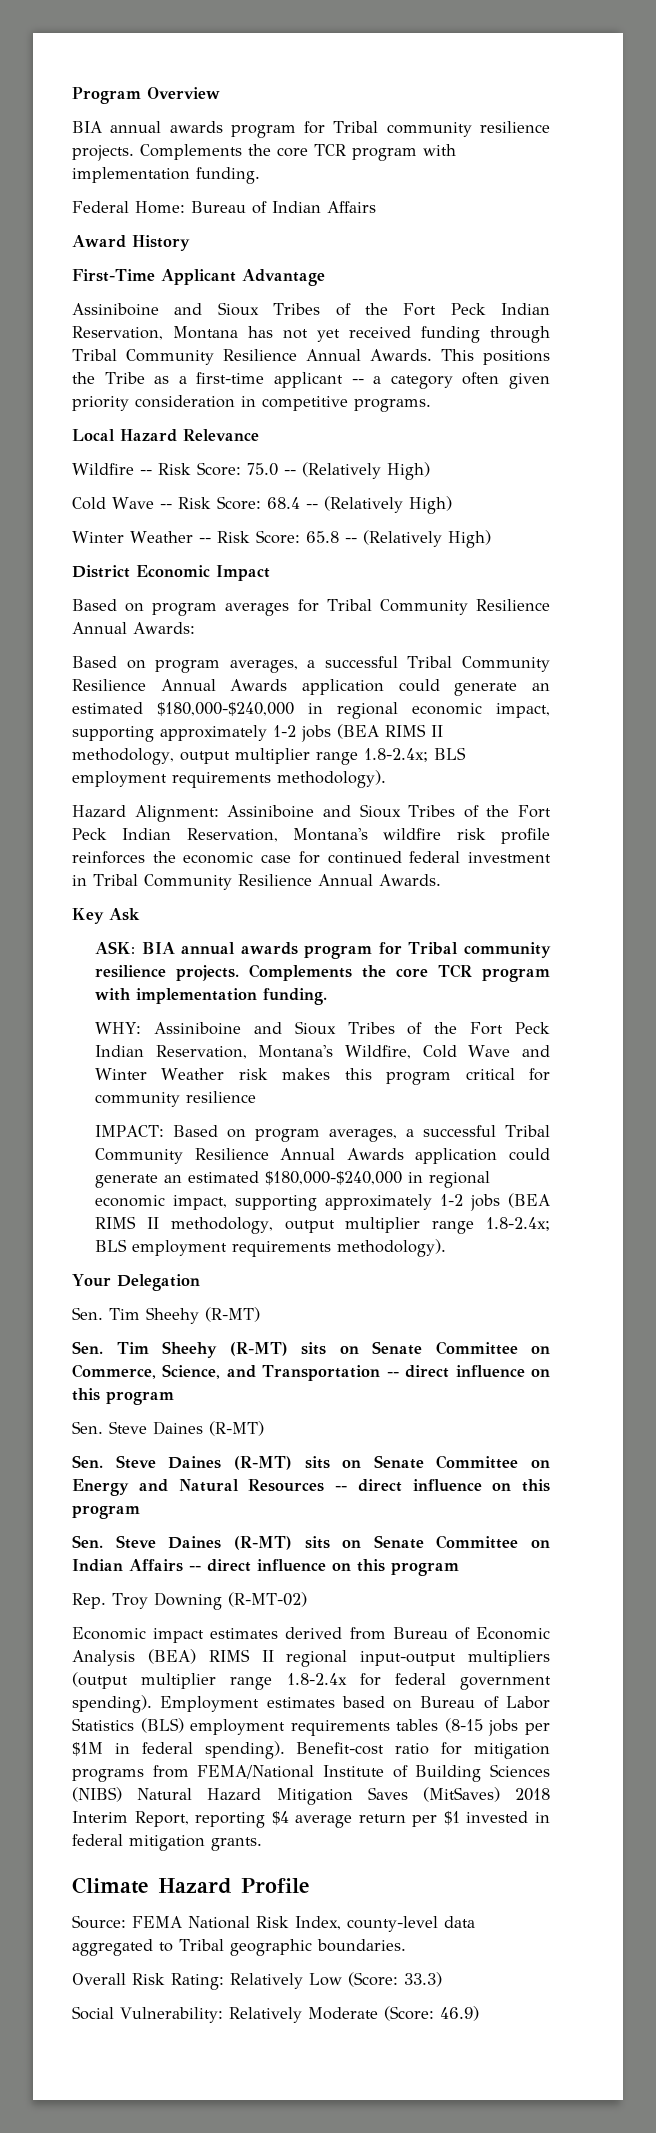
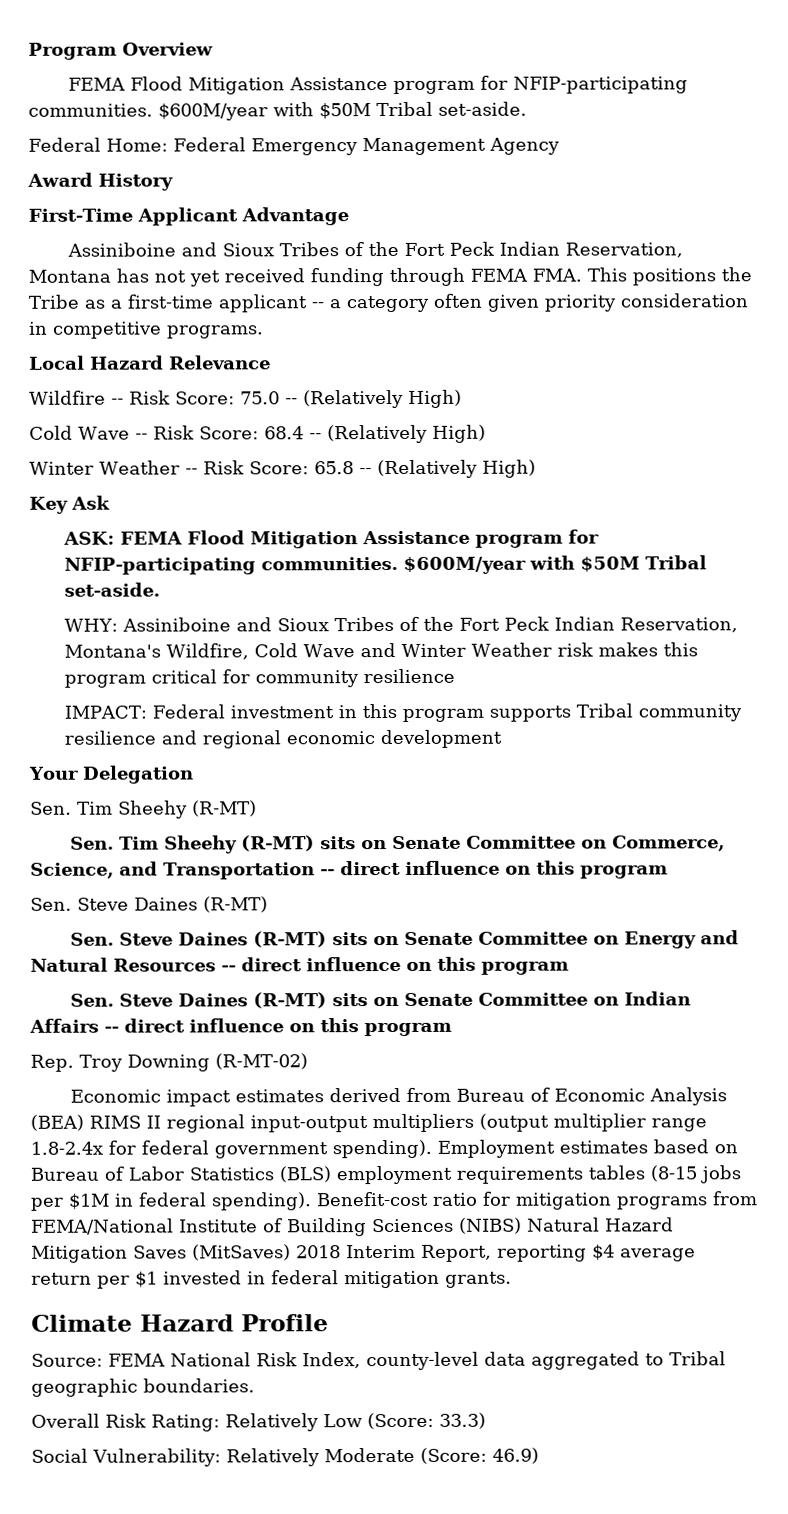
[72,121,550,138] [72,144,456,161] [72,167,260,184] [72,201,376,214] BIA annual awards program for Tribal community resilience projects. Complements the core TCR program with implementation funding. // Federal Home: Bureau of Indian Affairs -> [68,75,689,95] [28,101,527,121] [28,137,560,156] FEMA Flood Mitigation Assistance program for NFIP-participating communities. $600M/year with $50M Tribal set-aside. // Federal Home: Federal Emergency Management Agency
[72,349,433,365] Tribal Community Resilience Annual Awards. -> [470,268,582,282] FEMA FMA.
[72,565,270,581] [72,599,550,616] [72,622,195,634] [72,656,550,673] [72,679,550,696] [72,702,550,719] [72,724,443,742] [72,747,466,765] [72,770,386,788] [72,804,551,822] [72,828,550,844] [72,851,551,864] [72,874,441,890] [72,908,140,924] [95,941,551,959] [95,964,550,982] [95,988,328,1005] District Economic Impact // Based on program averages for Tribal Community Resilience Annual Awards: // Based on program averages, a successful Tribal Community Resilience Annual Awards application could generate an estimated $180,000-$240,000 in regional economic impact, supporting approximately 1-2 jobs (BEA RIMS II methodology, output multiplier range 1.8-2.4x; BLS employment requirements methodology). // Hazard Alignment: Assiniboine and Sioux Tribes of the Fort Peck Indian Reservation, Montana's wildfire risk profile reinforces the economic case for continued federal investment in Tribal Community Resilience Annual Awards. // Key Ask // ASK: BIA annual awards program for Tribal community resilience projects. Complements the core TCR program with implementation funding. -> [29,495,110,514] [63,529,600,549] [64,555,708,575] [64,582,161,597] Key Ask // ASK: FEMA Flood Mitigation Assistance program for NFIP-participating communities. $600M/year with $50M Tribal set-aside.
[173,1125,551,1142] [95,1148,550,1164] [95,1171,491,1188] [95,1193,550,1211] [95,1216,550,1234] [95,1239,447,1257] Based on program averages, a successful Tribal Community Resilience Annual Awards application could generate an estimated $180,000-$240,000 in regional economic impact, supporting approximately 1-2 jobs (BEA RIMS II methodology, output multiplier range 1.8-2.4x; BLS employment requirements methodology). -> [152,703,743,722] [64,729,503,749] Federal investment in this program supports Tribal community resilience and regional economic development

